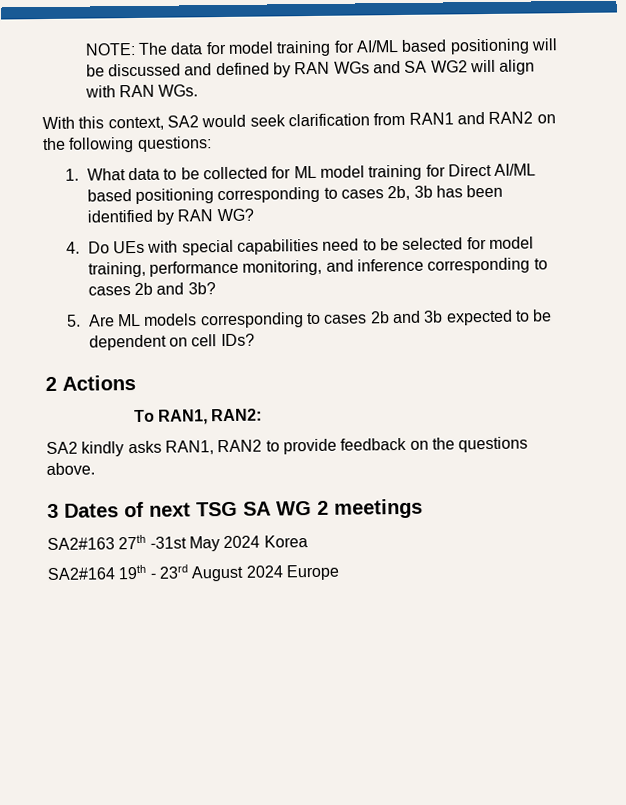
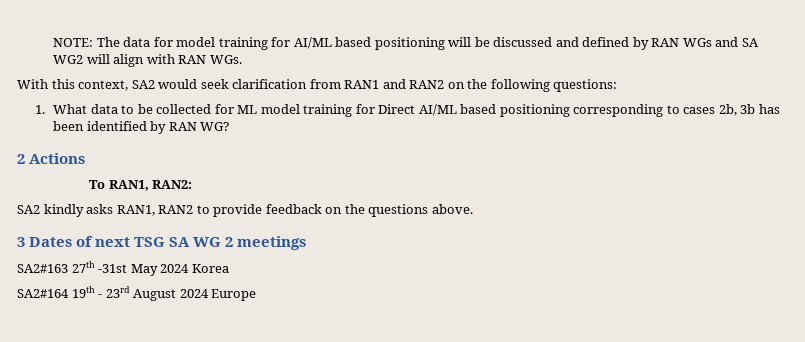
[65,236,534,256] [87,257,548,278] [87,282,216,296] [65,309,553,329] [88,333,255,351] // 4. Do UEs with special capabilities need to be selected for model training, performance monitoring, and inference corresponding to cases 2b and 3b? // 5. Are ML models corresponding to cases 2b and 3b expected to be dependent on cell IDs? -> (230, 126) none

